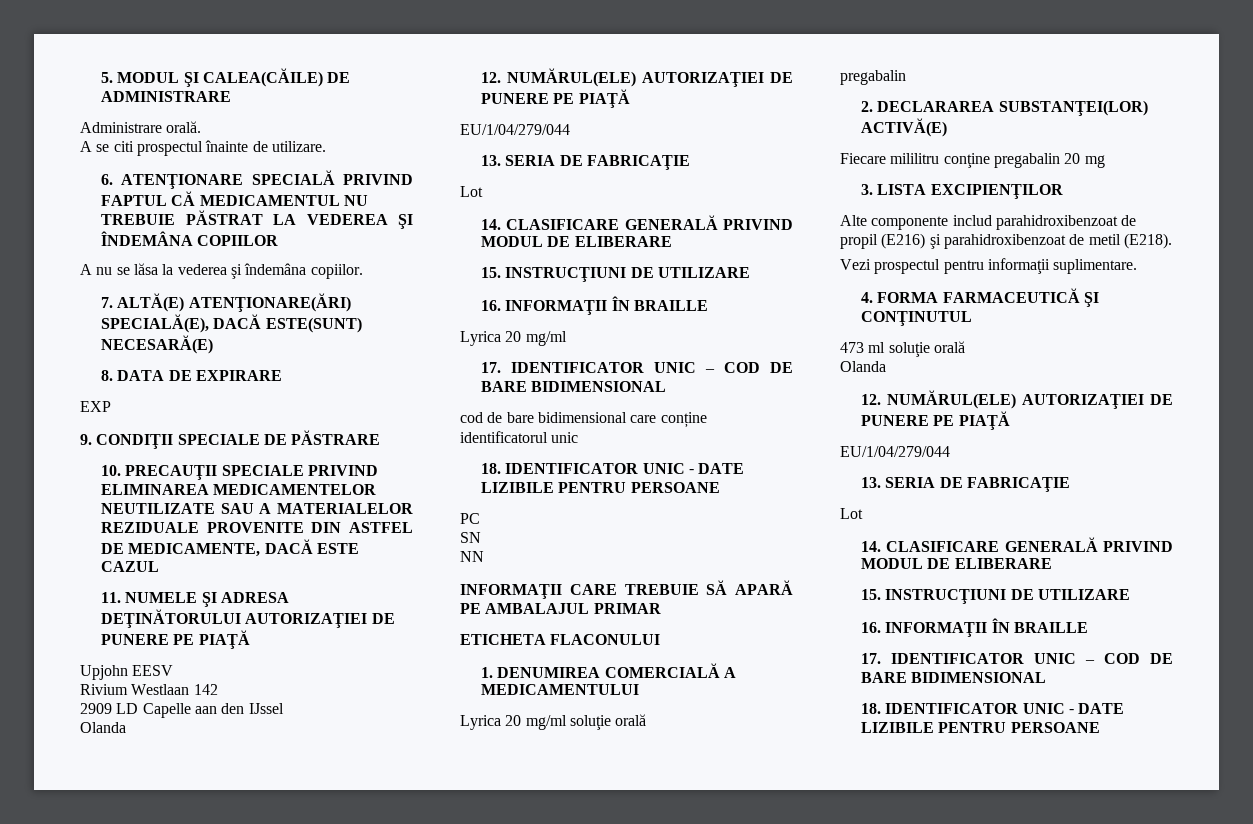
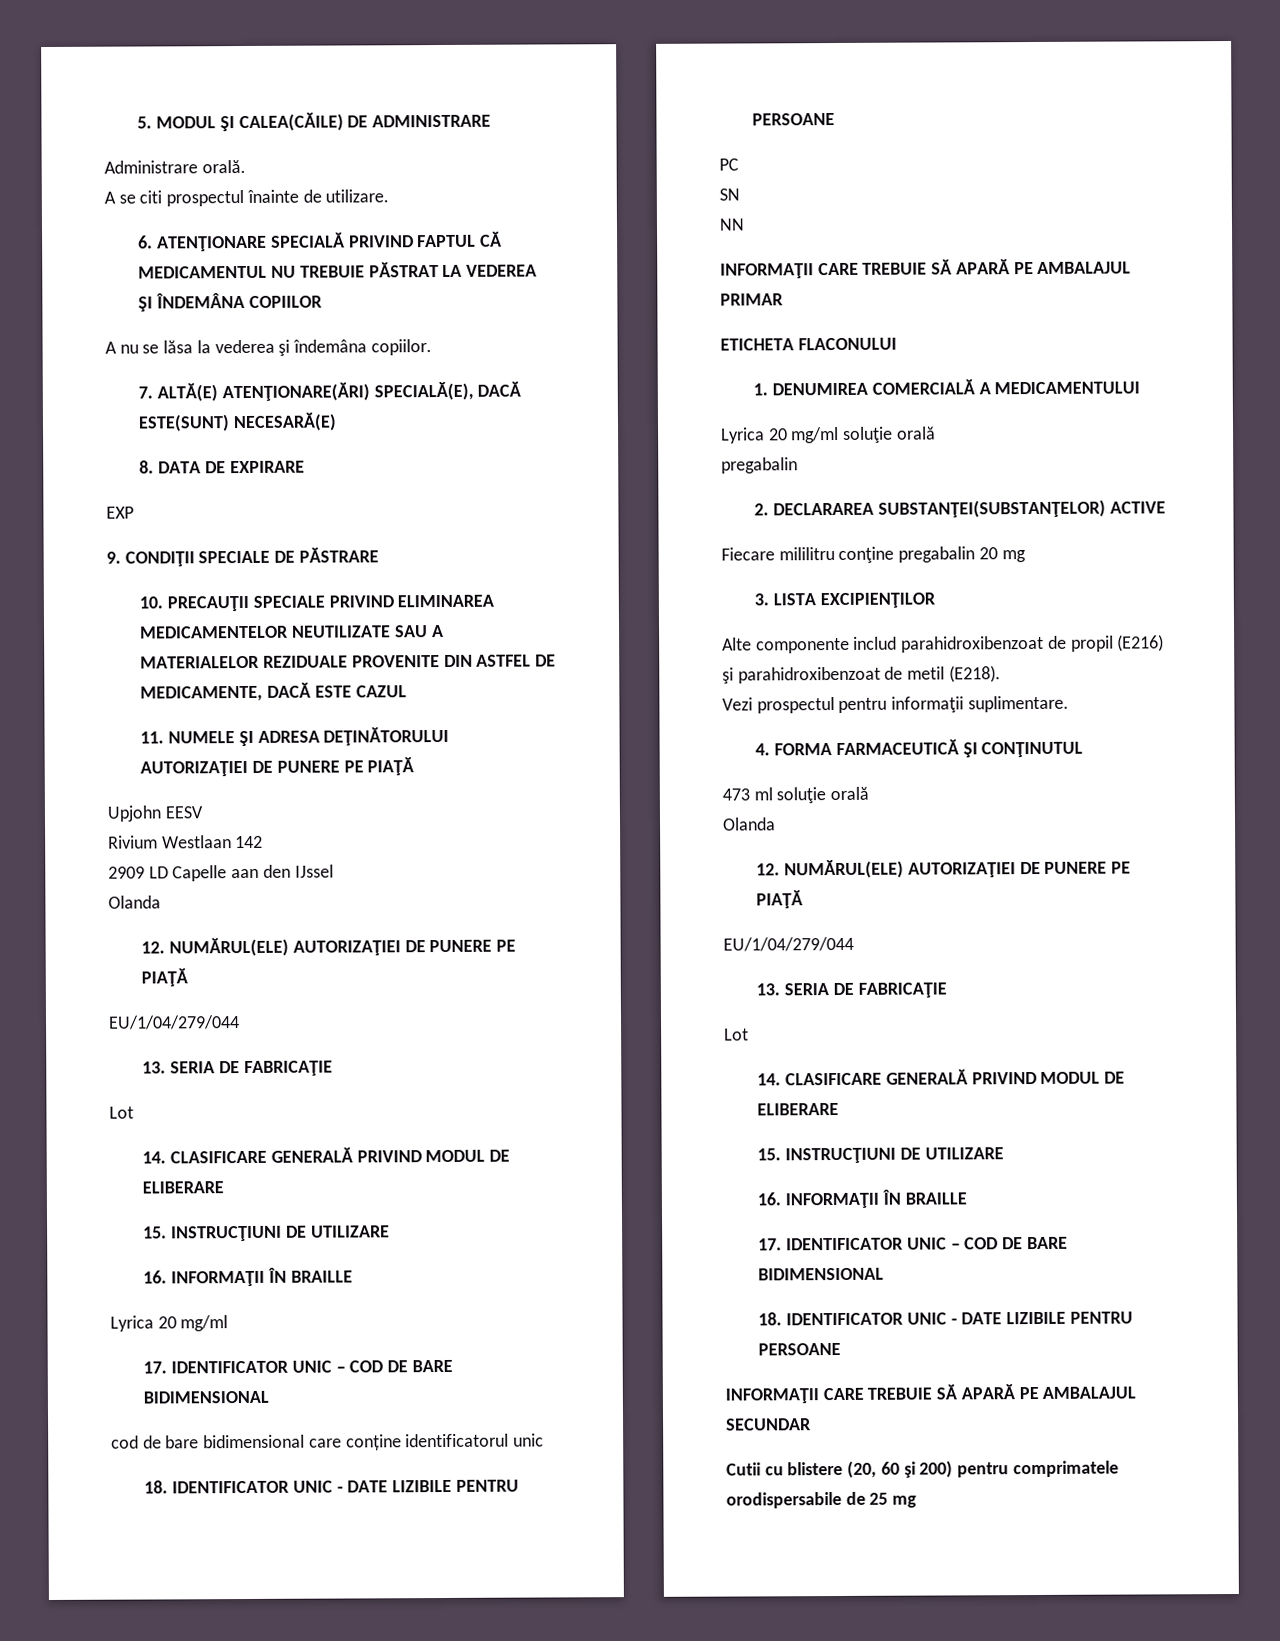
[998,100,1148,116] [861,118,948,137] SUBSTANŢEI(LOR) ACTIVĂ(E) -> [877,499,1166,518] SUBSTANŢEI(SUBSTANŢELOR) ACTIVE
(1100, 727) none -> [725,1384,1137,1404] [726,1418,811,1431] [726,1460,1119,1478] [726,1491,918,1509] // INFORMAŢII CARE TREBUIE SĂ APARĂ PE AMBALAJUL SECUNDAR // Cutii cu blistere (20, 60 şi 200) pentru comprimatele orodispersabile de 25 mg

